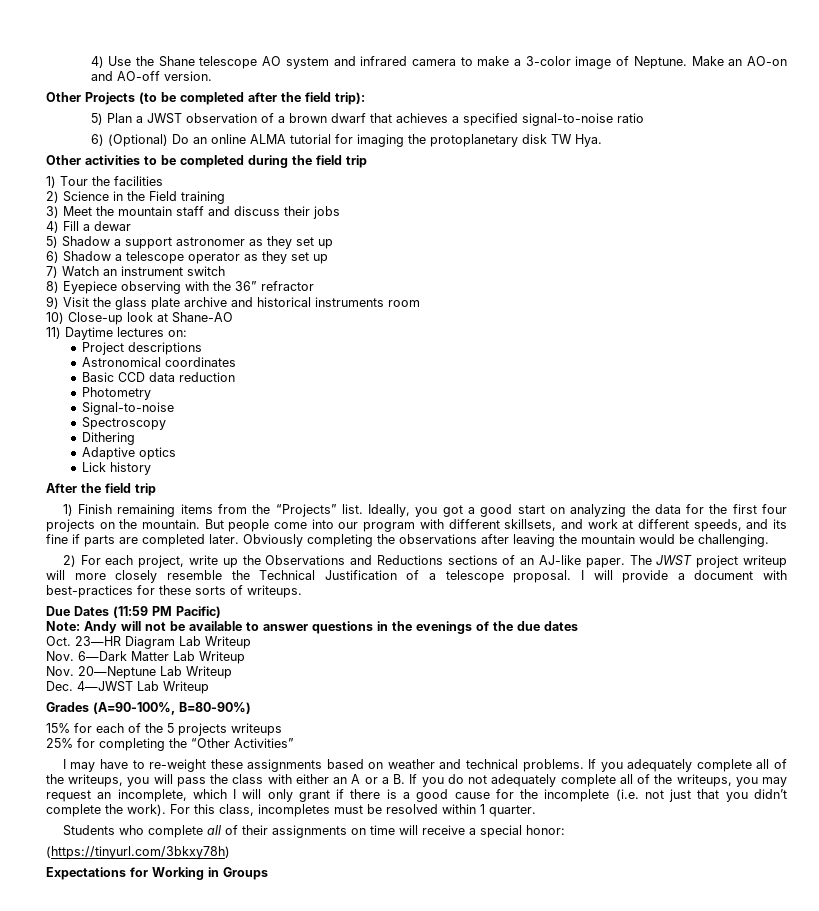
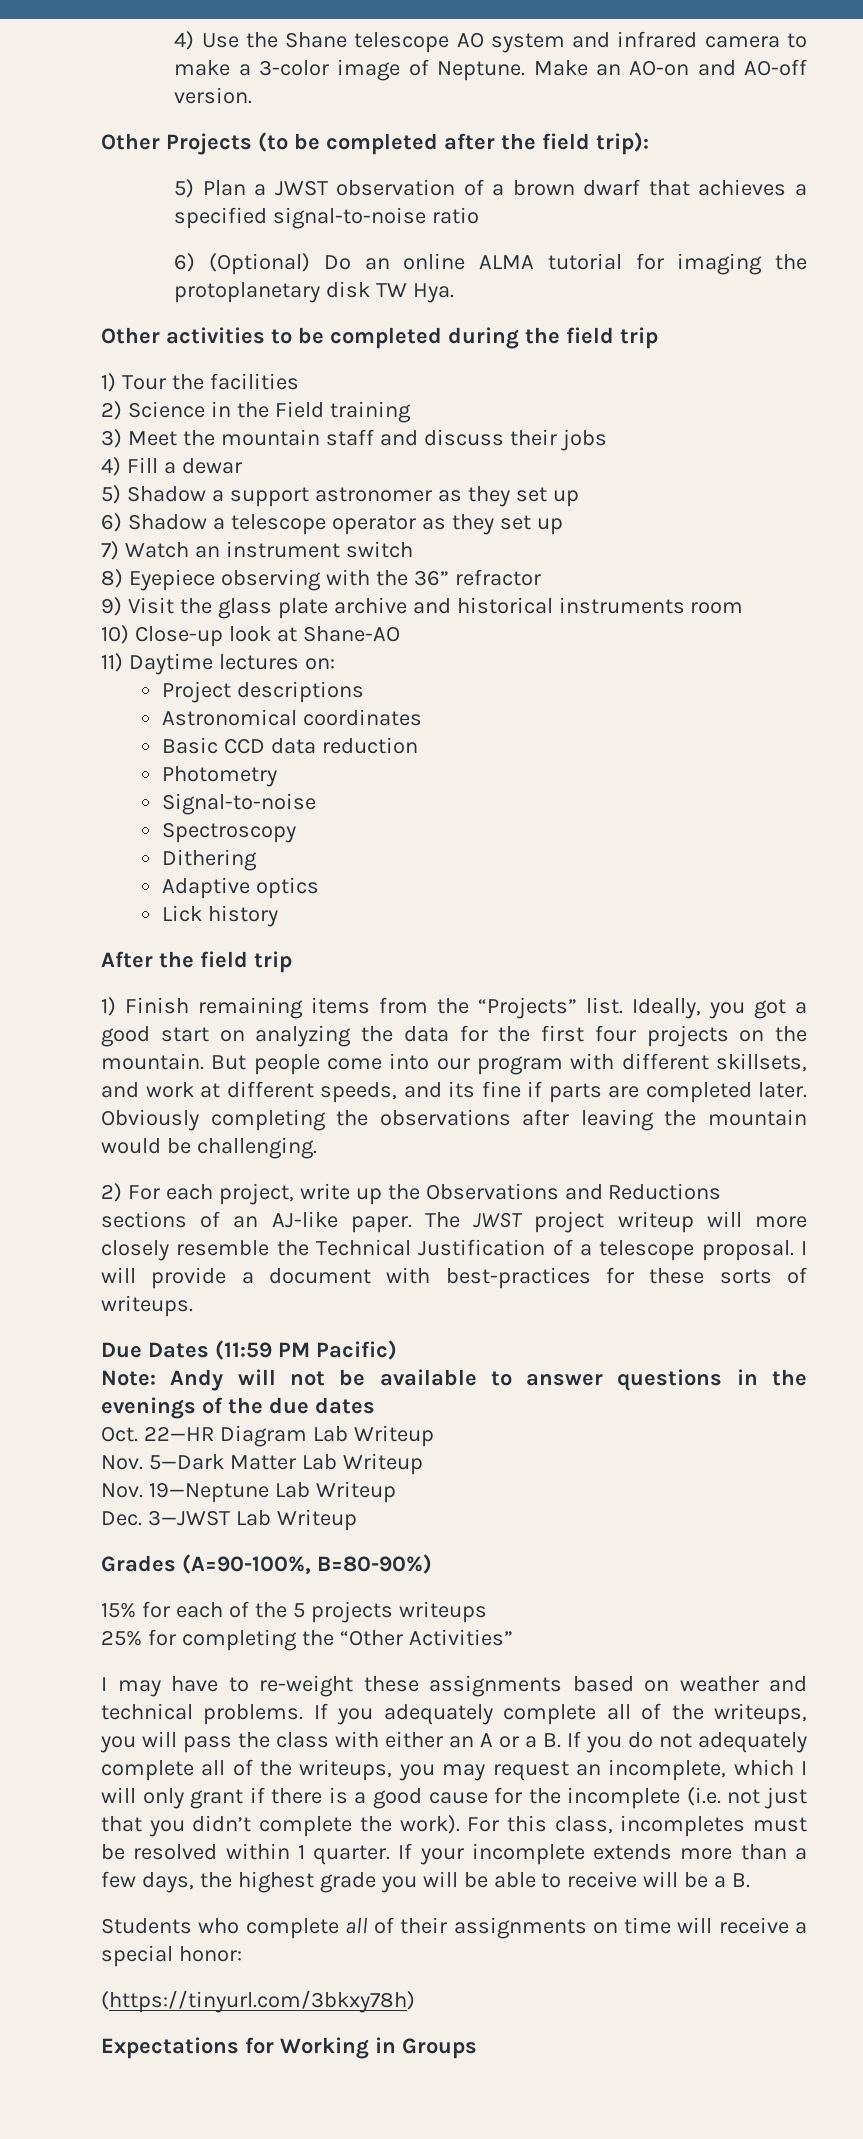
[75,636,121,646] 23—HR -> [143,1426,214,1441] 22—HR
[78,651,127,661] 6—Dark -> [148,1454,224,1470] 5—Dark
[78,666,156,679] 20—Neptune -> [148,1482,269,1503] 19—Neptune
[77,681,133,692] 4—JWST -> [147,1510,230,1526] 3—JWST
(536, 811) none -> [398,1843,807,1865] [101,1871,751,1893] If your incomplete extends more than a few days, the highest grade you will be able to receive will be a B.

